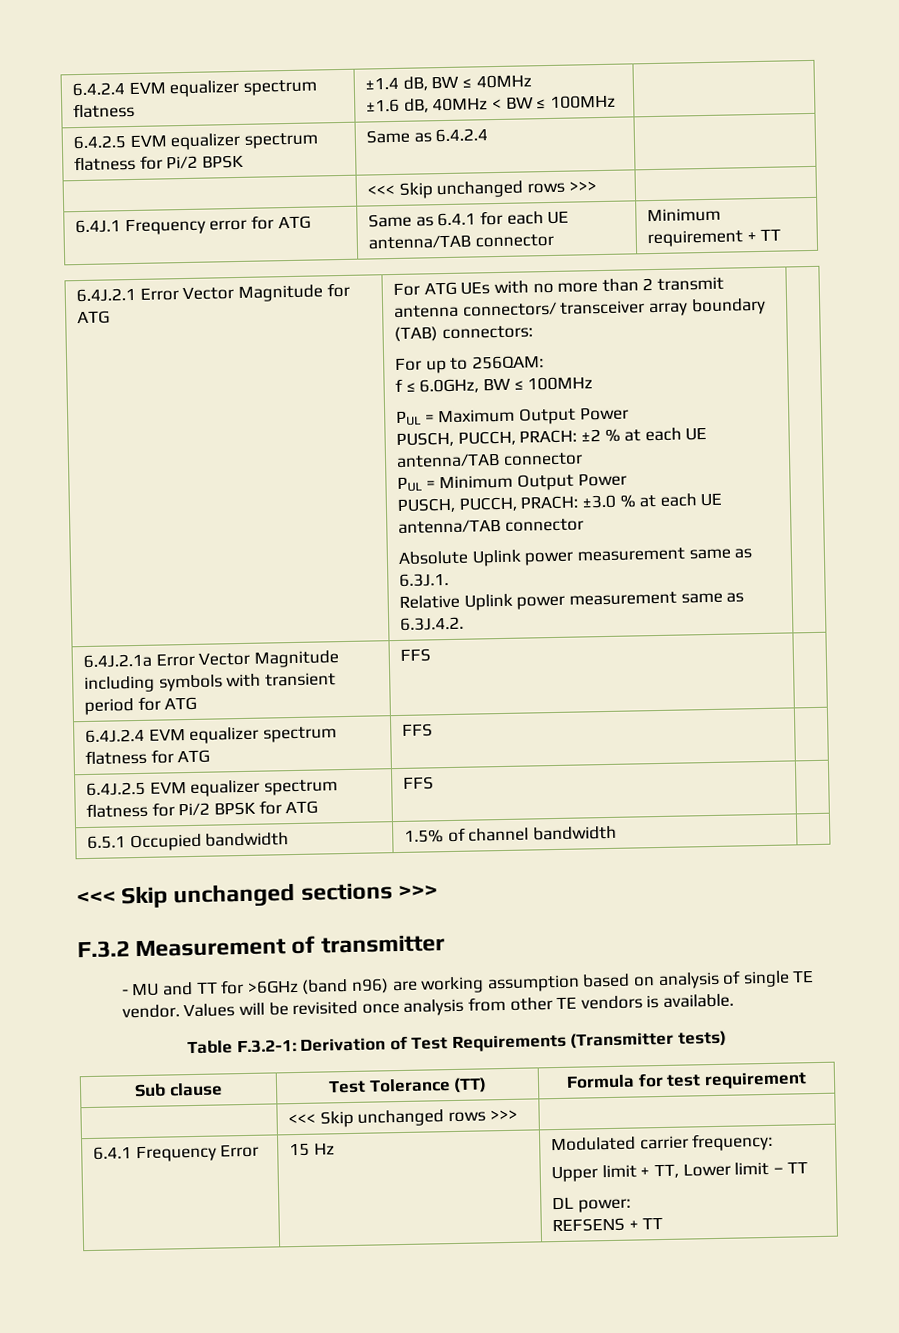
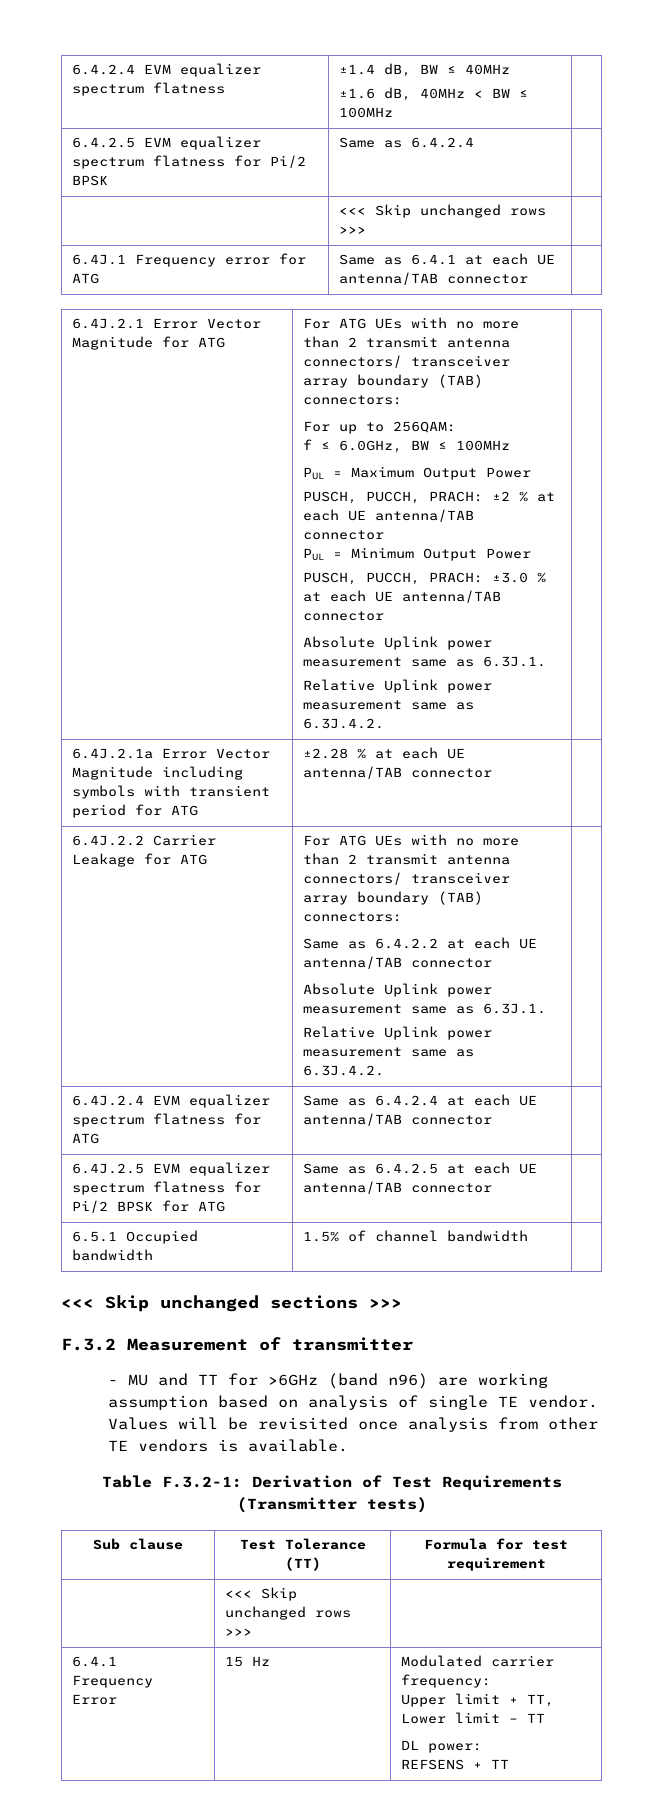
[479,210,570,226] [368,233,554,250] [647,207,722,223] [647,228,782,248] for each UE antenna/TAB connector | Minimum requirement + TT -> [465,253,556,265] [339,272,529,285] at each UE antenna/TAB connector |
[400,648,432,662] FFS -> [303,747,466,759] [303,766,493,779] [72,834,217,846] [72,853,208,867] [303,834,520,846] [303,853,511,865] [303,872,511,885] [303,891,484,905] [303,912,403,922] [303,937,538,949] [303,956,493,969] [303,983,493,997] [303,1003,547,1014] [303,1026,493,1040] [303,1047,475,1057] [303,1065,385,1076] ±2.28 % at each UE antenna/TAB connector | // 6.4J.2.2 Carrier Leakage for ATG | For ATG UEs with no more than 2 transmit antenna connectors/ transceiver array boundary (TAB) connectors: // Same as 6.4.2.2 at each UE antenna/TAB connector // Absolute Uplink power measurement same as 6.3J.1. // Relative Uplink power measurement same as 6.3J.4.2.
[402,723,434,737] FFS -> [303,1094,538,1106] [303,1113,493,1126] Same as 6.4.2.4 at each UE antenna/TAB connector
[403,776,435,790] FFS -> [303,1162,538,1174] [303,1181,493,1194] Same as 6.4.2.5 at each UE antenna/TAB connector

